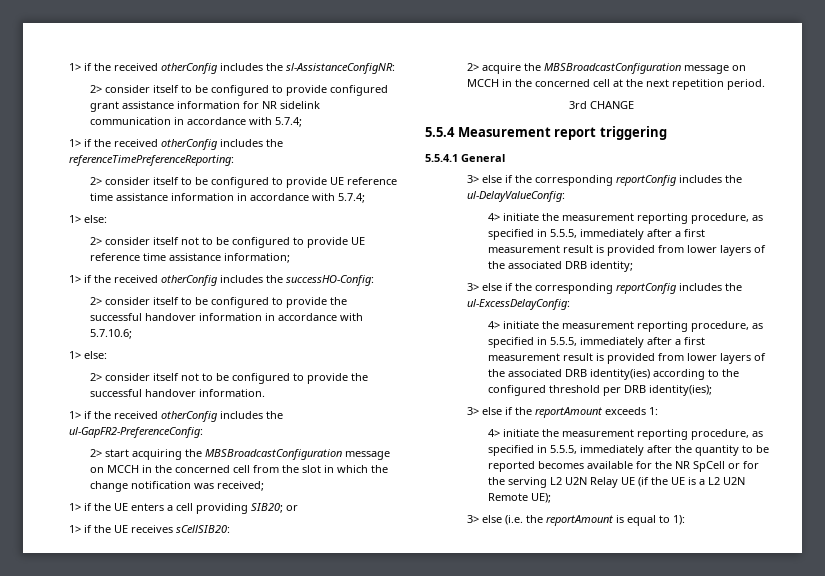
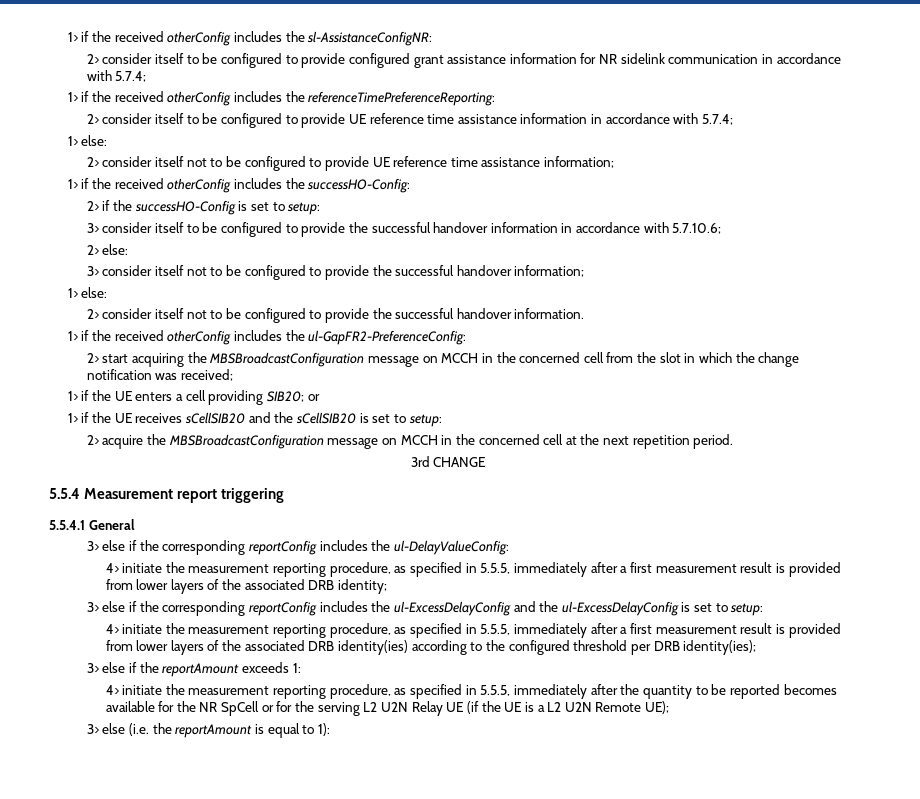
(103, 301) none -> [102,200,321,215] [86,223,99,233] if the successHO-Config is set to setup: // 3>
(133, 334) none -> [86,244,129,255] [86,265,585,280] // 2> else: // 3> consider itself not to be configured to provide the successful handover information;
[176,525,231,533] sCellSIB20: -> [185,412,442,427] sCellSIB20 and the sCellSIB20 is set to setup:
[467,299,571,310] ul-ExcessDelayConfig: -> [393,601,764,616] ul-ExcessDelayConfig and the ul-ExcessDelayConfig is set to setup:

